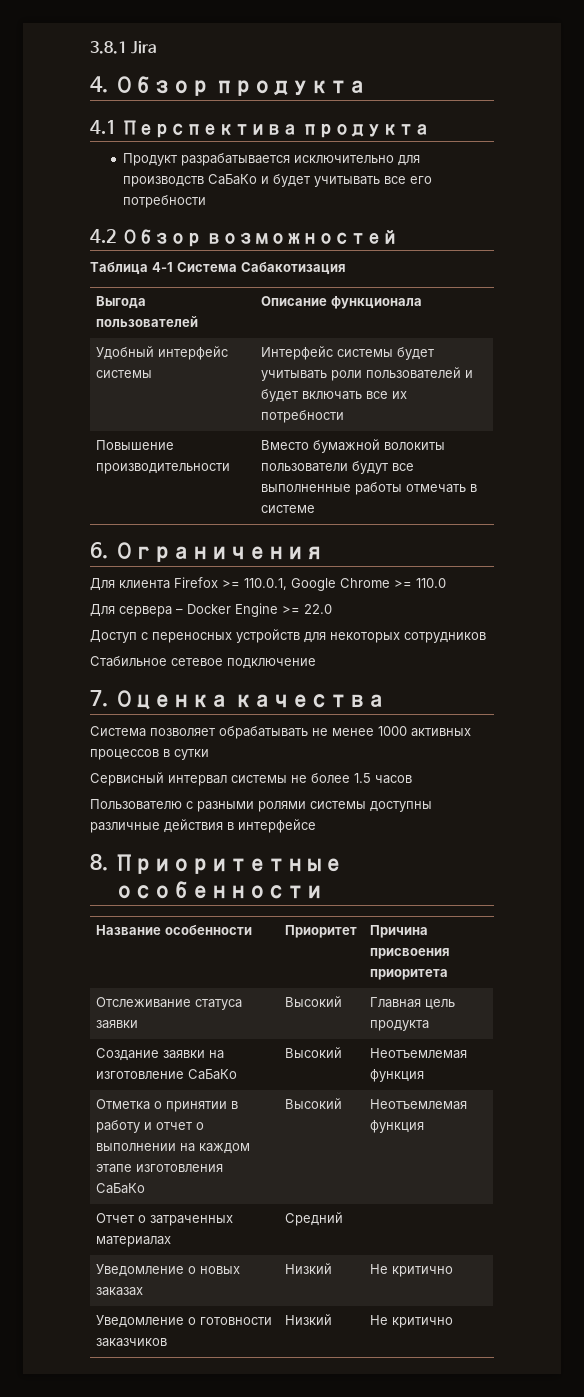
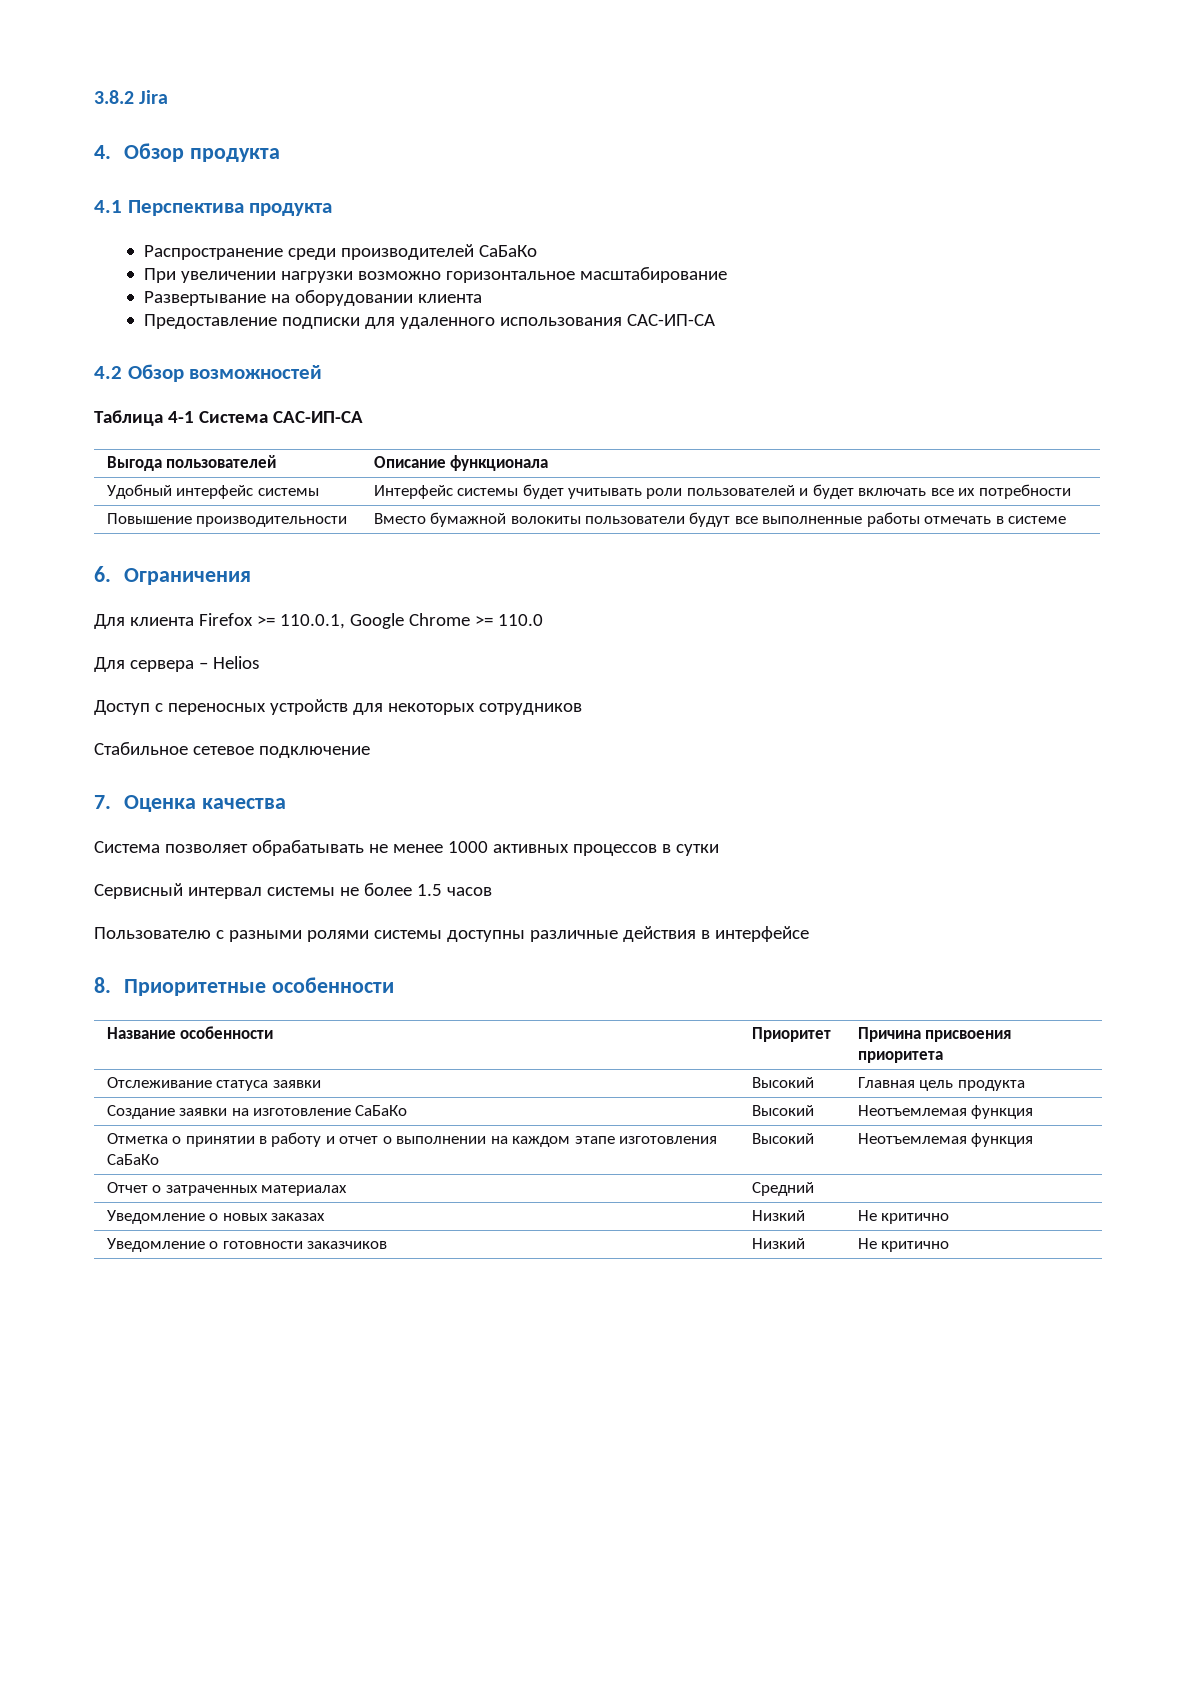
[90,41,127,54] 3.8.1 -> [94,90,134,104] 3.8.2
[122,153,420,166] [122,174,432,187] [122,195,206,208] Продукт разрабатывается исключительно для производств СаБаКо и будет учитывать все его потребности -> [144,244,538,260] [144,267,728,283] [144,290,483,306] [144,314,716,329] Распространение среди производителей СаБаКо // При увеличении нагрузки возможно горизонтальное масштабирование // Развертывание на оборудовании клиента // Предоставление подписки для удаленного использования САС-ИП-СА
[241,262,346,275] Сабакотизация -> [272,411,363,423] САС-ИП-СА
[187,603,332,617] Docker Engine >= 22.0 -> [212,656,259,669] Helios

